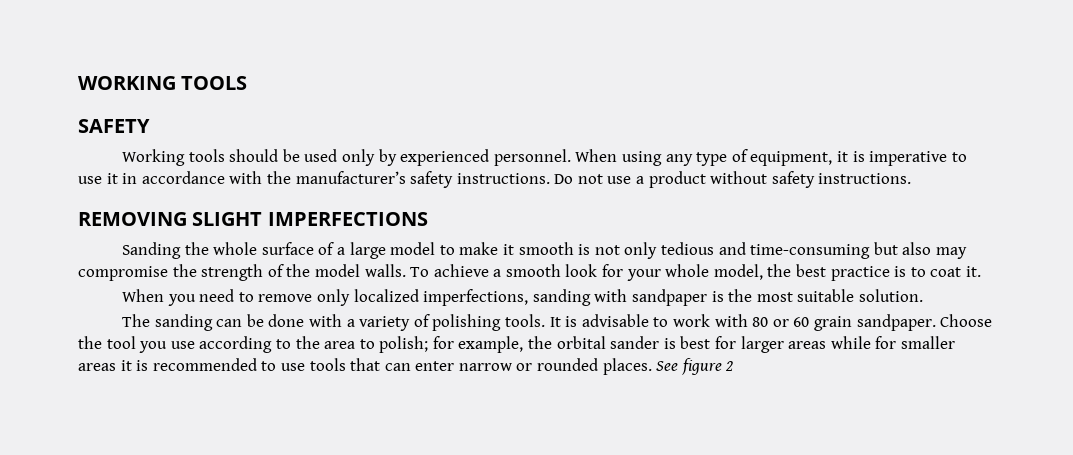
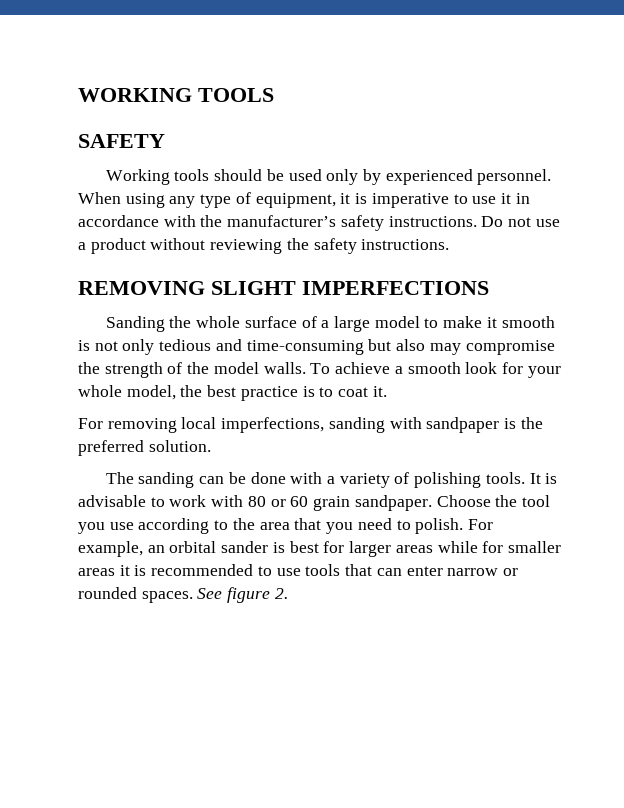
(768, 177) none -> [210,238,309,254] reviewing the
[122,289,419,306] When you need to remove only localized -> [78,417,217,433] For removing local
[756,289,855,302] most suitable -> [78,440,144,456] preferred
[359,336,553,353] to polish; for example, the -> [294,518,493,534] [78,541,165,557] that you need to polish. For example, an
[602,358,652,375] places. -> [141,591,193,603] spaces.
[725,361,734,371] 2 -> [274,588,288,599] 2.

